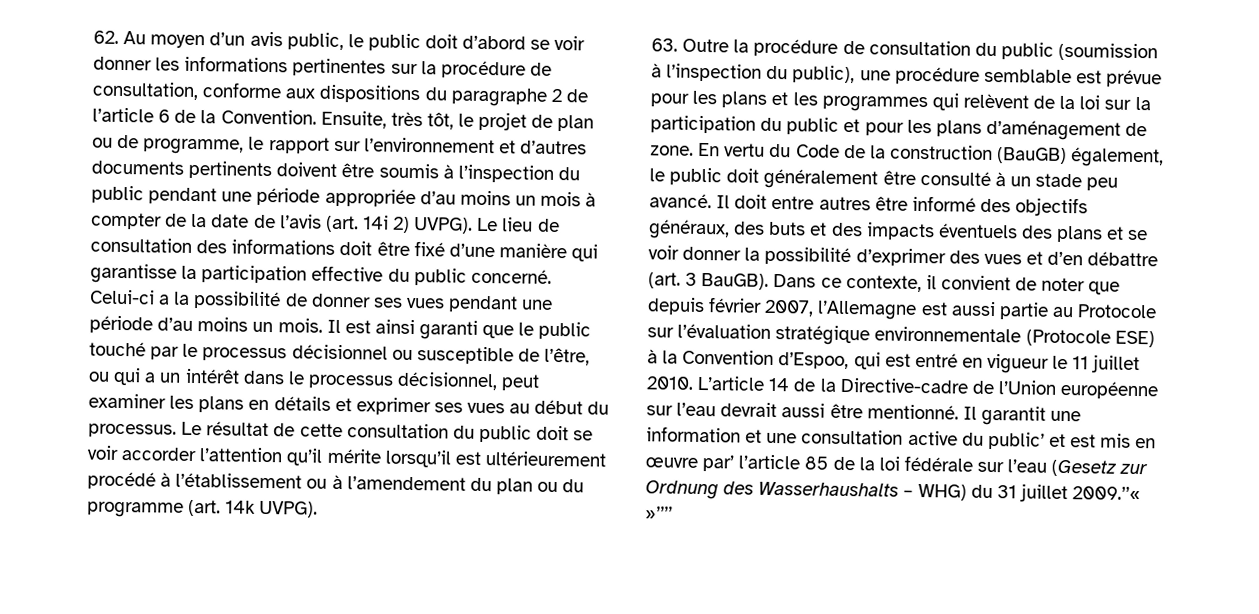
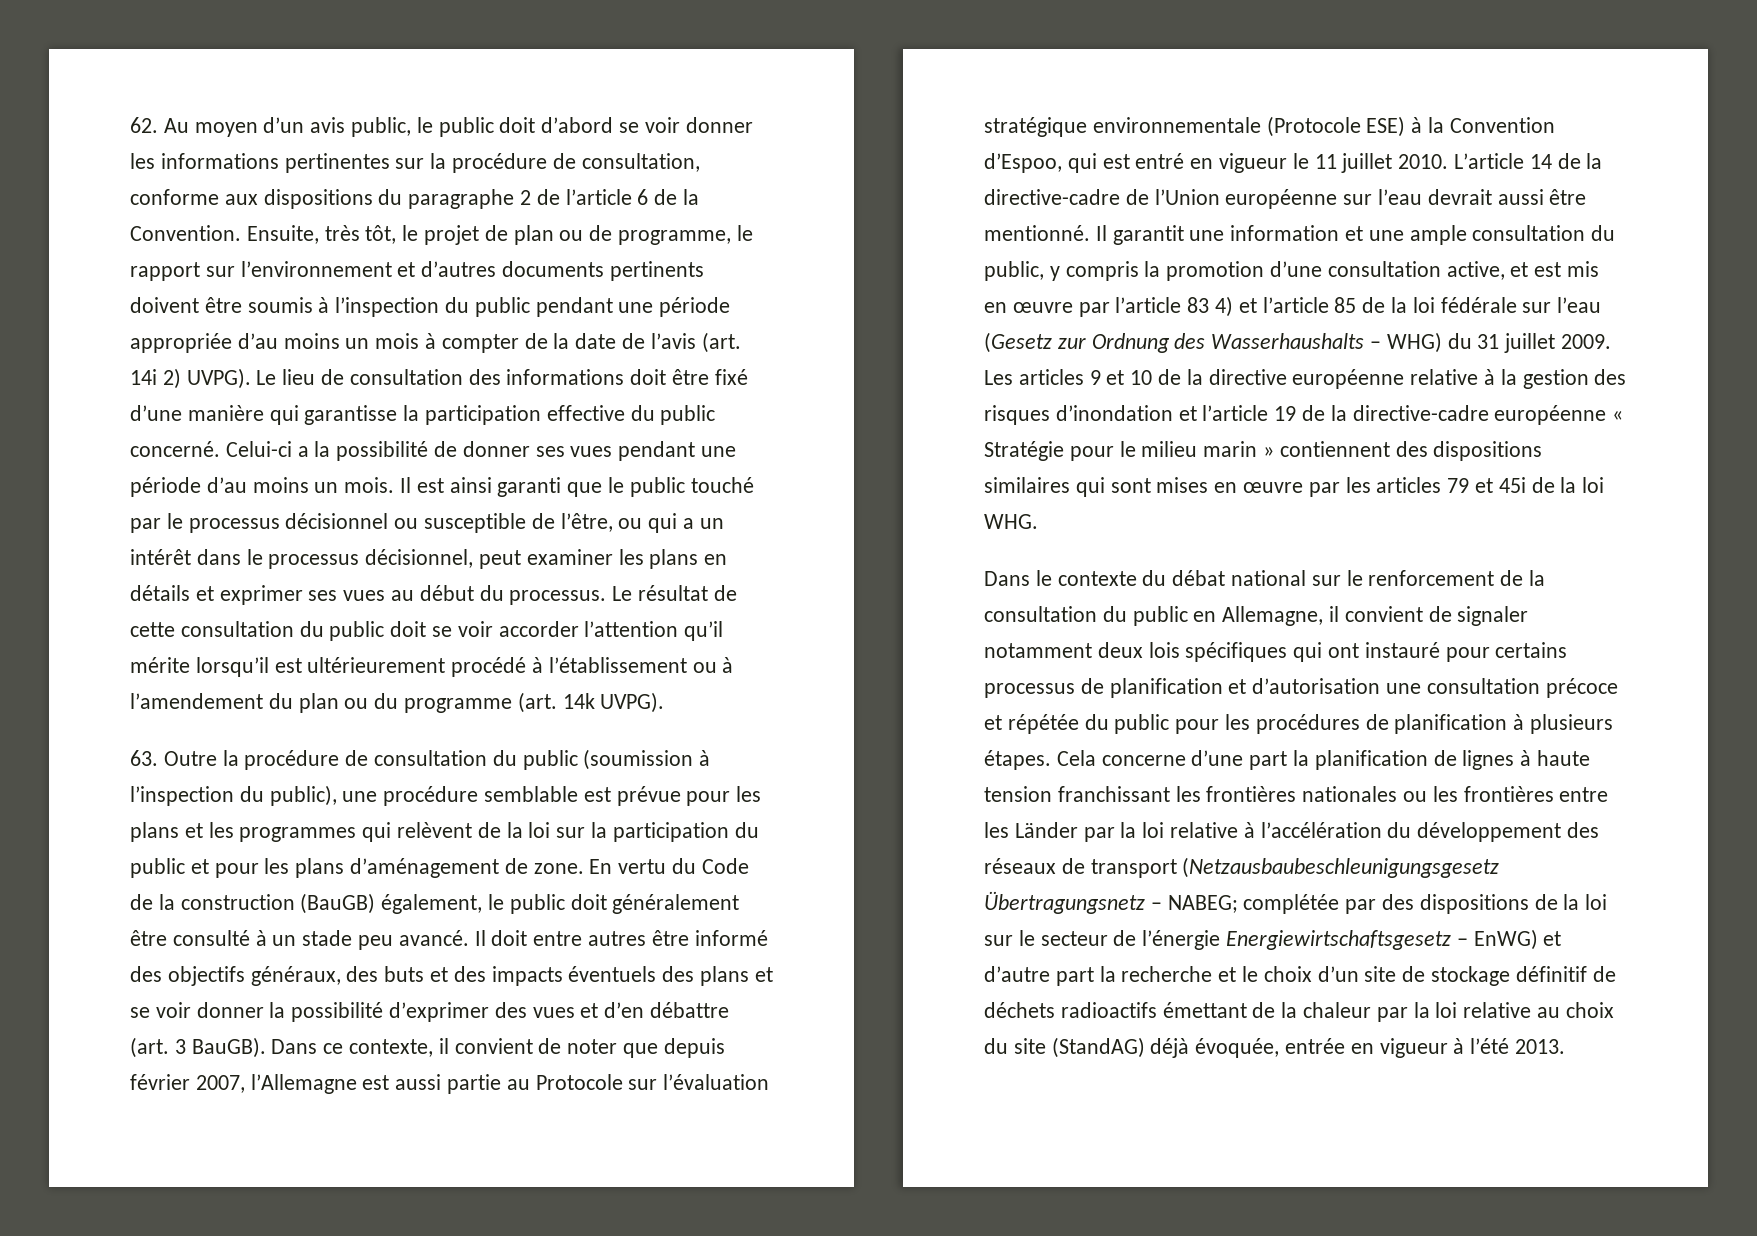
[839,377,969,394] Directive-cadre -> [984,189,1120,205] directive-cadre
[801,429,1045,450] consultation active du public’ -> [1409,225,1616,245] [984,261,1505,281] ample consultation du public, y compris la promotion d’une consultation active,
[702,455,735,472] par’ -> [1078,296,1257,317] par l’article 83 4) et
[1072,486,1142,501] [645,506,673,520] 2009.’’« »’’’’ -> [1561,334,1612,349] [984,369,1627,389] [984,405,1624,425] [984,441,1543,461] [984,477,1605,497] [984,514,1038,529] [984,570,1546,586] [984,606,1529,626] [984,642,1568,662] [984,678,1618,698] [984,714,1614,734] [984,750,1591,770] [984,786,1609,802] [984,822,1600,842] [984,857,1500,878] [984,891,1608,914] [984,929,1562,950] [984,966,1616,986] [984,1002,1614,1022] [984,1037,1566,1058] 2009. Les articles 9 et 10 de la directive européenne relative à la gestion des risques d’inondation et l’article 19 de la directive-cadre européenne « Stratégie pour le milieu marin » contiennent des dispositions similaires qui sont mises en œuvre par les articles 79 et 45i de la loi WHG. // Dans le contexte du débat national sur le renforcement de la consultation du public en Allemagne, il convient de signaler notamment deux lois spécifiques qui ont instauré pour certains processus de planification et d’autorisation une consultation précoce et répétée du public pour les procédures de planification à plusieurs étapes. Cela concerne d’une part la planification de lignes à haute tension franchissant les frontières nationales ou les frontières entre les Länder par la loi relative à l’accélération du développement des réseaux de transport (Netzausbaubeschleunigungsgesetz Übertragungsnetz – NABEG; complétée par des dispositions de la loi sur le secteur de l’énergie Energiewirtschaftsgesetz ‒ EnWG) et d’autre part la recherche et le choix d’un site de stockage définitif de déchets radioactifs émettant de la chaleur par la loi relative au choix du site (StandAG) déjà évoquée, entrée en vigueur à l’été 2013.

